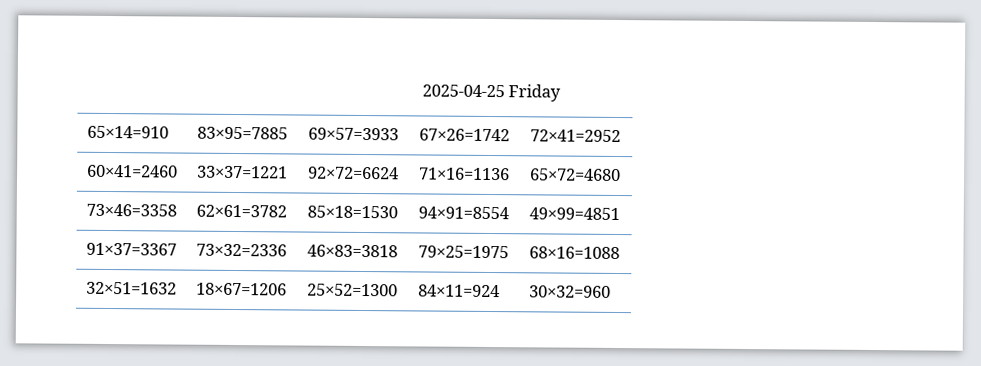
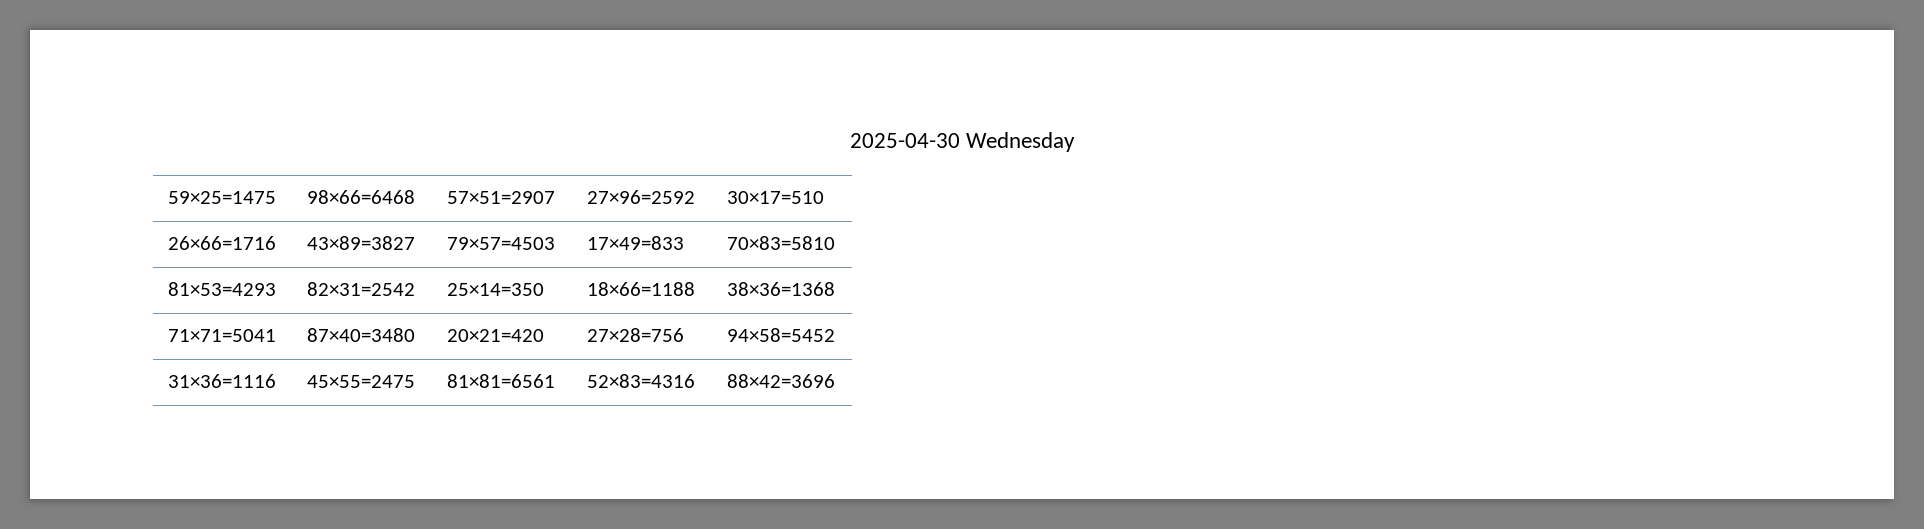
[421,84,562,102] [86,125,169,139] [196,126,288,140] [307,127,399,141] [418,128,510,142] [529,129,621,143] [86,164,178,178] [196,165,288,179] [307,166,399,180] [418,167,510,181] [529,168,621,182] [85,203,177,217] [195,204,287,218] [306,205,398,219] [417,206,509,220] [528,207,620,221] [85,242,177,256] [195,243,287,257] [306,244,398,258] [417,245,509,259] [528,246,620,260] [85,281,177,295] [195,282,287,296] [306,283,398,297] [417,284,500,298] [528,285,611,298] 2025-04-25 Friday // 65×14=910 | 83×95=7885 | 69×57=3933 | 67×26=1742 | 72×41=2952 // 60×41=2460 | 33×37=1221 | 92×72=6624 | 71×16=1136 | 65×72=4680 // 73×46=3358 | 62×61=3782 | 85×18=1530 | 94×91=8554 | 49×99=4851 // 91×37=3367 | 73×32=2336 | 46×83=3818 | 79×25=1975 | 68×16=1088 // 32×51=1632 | 18×67=1206 | 25×52=1300 | 84×11=924 | 30×32=960 -> [849,132,1076,152] [168,191,277,204] [307,190,416,204] [447,191,556,204] [587,190,696,204] [727,191,825,204] [168,236,277,250] [307,236,416,250] [447,237,556,250] [587,236,685,250] [727,236,836,250] [168,282,277,296] [307,282,416,296] [447,283,545,296] [587,282,696,296] [727,282,836,296] [168,329,277,342] [307,328,416,342] [447,329,545,342] [587,328,685,342] [727,328,836,342] [168,374,277,388] [307,375,416,388] [447,374,556,388] [587,374,696,388] [727,374,836,388] 2025-04-30 Wednesday // 59×25=1475 | 98×66=6468 | 57×51=2907 | 27×96=2592 | 30×17=510 // 26×66=1716 | 43×89=3827 | 79×57=4503 | 17×49=833 | 70×83=5810 // 81×53=4293 | 82×31=2542 | 25×14=350 | 18×66=1188 | 38×36=1368 // 71×71=5041 | 87×40=3480 | 20×21=420 | 27×28=756 | 94×58=5452 // 31×36=1116 | 45×55=2475 | 81×81=6561 | 52×83=4316 | 88×42=3696

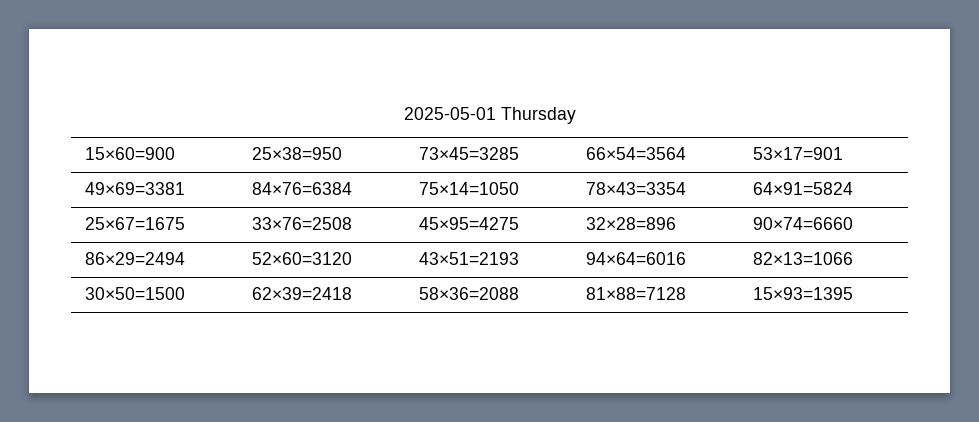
[849,132,1076,152] [168,191,277,204] [307,190,416,204] [447,191,556,204] [587,190,696,204] [727,191,825,204] [168,236,277,250] [307,236,416,250] [447,237,556,250] [587,236,685,250] [727,236,836,250] [168,282,277,296] [307,282,416,296] [447,283,545,296] [587,282,696,296] [727,282,836,296] [168,329,277,342] [307,328,416,342] [447,329,545,342] [587,328,685,342] [727,328,836,342] [168,374,277,388] [307,375,416,388] [447,374,556,388] [587,374,696,388] [727,374,836,388] 2025-04-30 Wednesday // 59×25=1475 | 98×66=6468 | 57×51=2907 | 27×96=2592 | 30×17=510 // 26×66=1716 | 43×89=3827 | 79×57=4503 | 17×49=833 | 70×83=5810 // 81×53=4293 | 82×31=2542 | 25×14=350 | 18×66=1188 | 38×36=1368 // 71×71=5041 | 87×40=3480 | 20×21=420 | 27×28=756 | 94×58=5452 // 31×36=1116 | 45×55=2475 | 81×81=6561 | 52×83=4316 | 88×42=3696 -> [403,107,576,124] [84,147,175,160] [251,147,342,160] [418,147,519,160] [585,147,686,160] [752,147,843,160] [84,182,185,195] [251,182,352,195] [418,182,519,195] [585,182,686,195] [752,182,853,195] [84,217,185,230] [251,217,352,230] [418,217,519,230] [585,217,676,230] [752,217,853,230] [84,252,185,265] [251,252,352,265] [418,252,519,265] [585,252,686,265] [752,252,853,265] [84,287,185,300] [251,287,352,300] [418,287,519,300] [585,287,686,300] [752,287,853,300] 2025-05-01 Thursday // 15×60=900 | 25×38=950 | 73×45=3285 | 66×54=3564 | 53×17=901 // 49×69=3381 | 84×76=6384 | 75×14=1050 | 78×43=3354 | 64×91=5824 // 25×67=1675 | 33×76=2508 | 45×95=4275 | 32×28=896 | 90×74=6660 // 86×29=2494 | 52×60=3120 | 43×51=2193 | 94×64=6016 | 82×13=1066 // 30×50=1500 | 62×39=2418 | 58×36=2088 | 81×88=7128 | 15×93=1395

